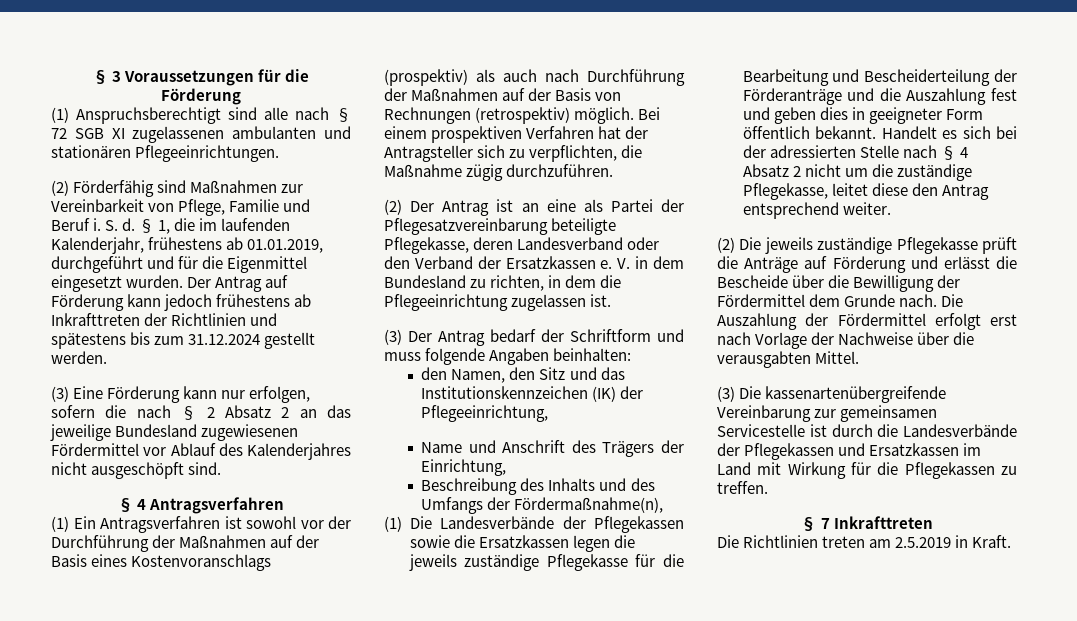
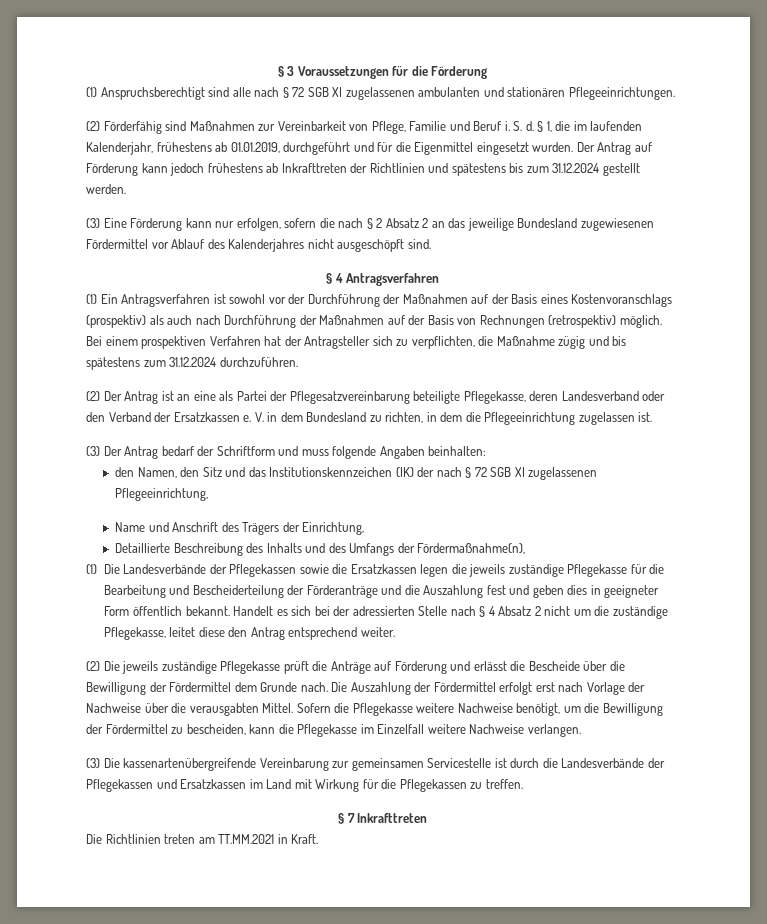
(504, 172) none -> [588,336,627,346] [86,357,217,370] und bis spätestens zum 31.12.2024
(644, 392) none -> [436,467,598,480] nach § 72 SGB XI zugelassenen
(507, 467) none -> [115,543,171,553] Detaillierte
(860, 357) none -> [296,703,663,716] [86,724,581,737] Sofern die Pflegekasse weitere Nachweise benötigt, um die Bewilligung der Fördermittel zu bescheiden, kann die Pflegekasse im Einzelfall weitere Nachweise verlangen.
[895,537,952,548] 2.5.2019 -> [218,834,275,844] TT.MM.2021

